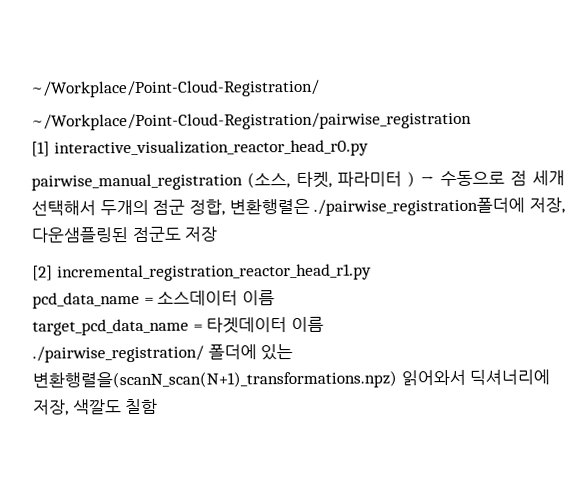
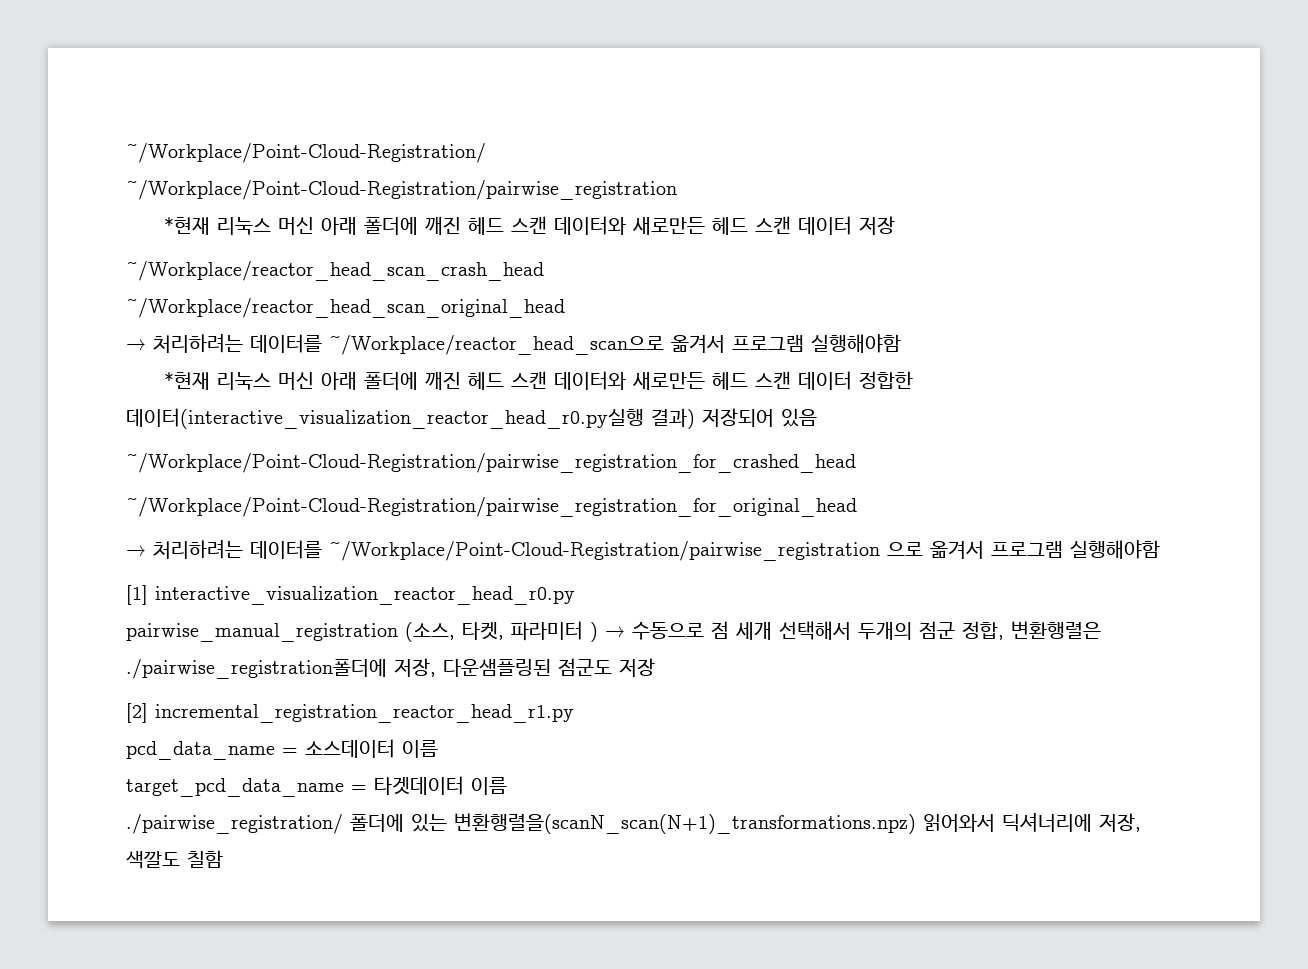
(472, 121) none -> [164,216,896,235] [126,261,544,281] [126,298,565,318] [126,333,901,355] [164,371,914,390] [126,408,817,429] [126,453,856,473] [126,497,857,517] [126,539,1160,561] // *현재 리눅스 머신 아래 폴더에 깨진 헤드 스캔 데이터와 새로만든 헤드 스캔 데이터 저장 // ~/Workplace/reactor_head_scan_crash_head // ~/Workplace/reactor_head_scan_original_head // → 처리하려는 데이터를 ~/Workplace/reactor_head_scan으로 옮겨서 프로그램 실행해야함 // *현재 리눅스 머신 아래 폴더에 깨진 헤드 스캔 데이터와 새로만든 헤드 스캔 데이터 정합한 데이터(interactive_visualization_reactor_head_r0.py실행 결과) 저장되어 있음 // ~/Workplace/Point-Cloud-Registration/pairwise_registration_for_crashed_head // ~/Workplace/Point-Cloud-Registration/pairwise_registration_for_original_head // → 처리하려는 데이터를 ~/Workplace/Point-Cloud-Registration/pairwise_registration 으로 옮겨서 프로그램 실행해야함

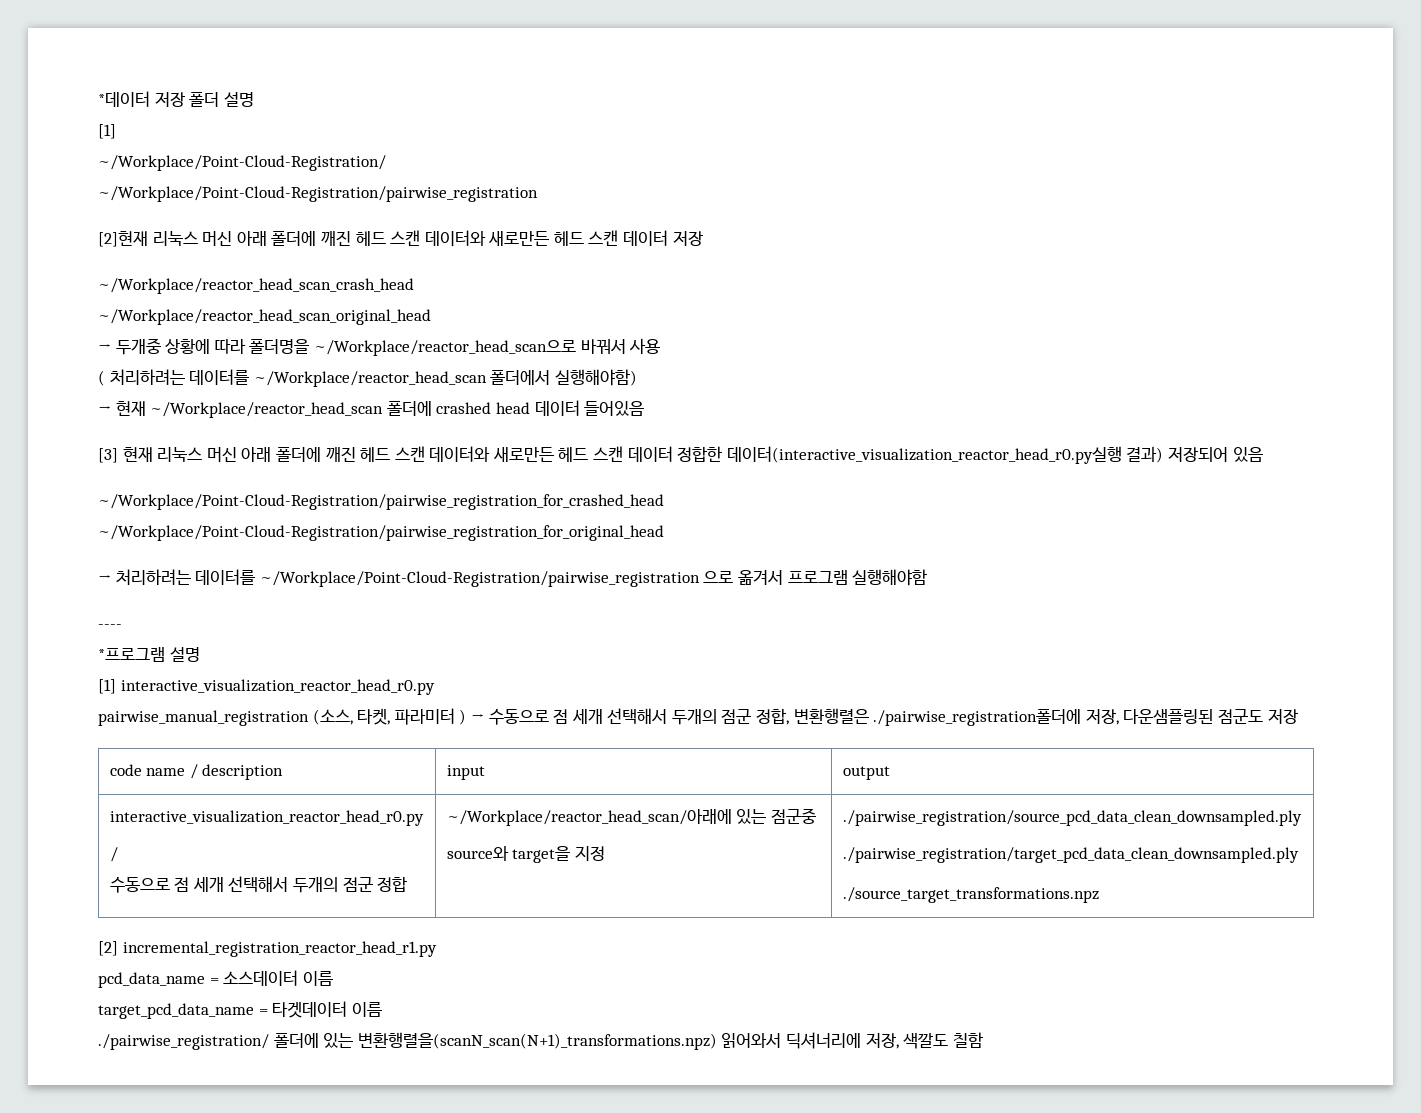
(126, 153) none -> [98,91,254,107] [98,124,116,139] *데이터 저장 폴더 설명 // [1] //
[164,217,211,235] *현재 -> [98,231,148,247] [2]현재
[153,333,901,355] [164,372,211,390] 처리하려는 데이터를 ~/Workplace/reactor_head_scan으로 옮겨서 프로그램 실행해야함 // *현재 -> [115,338,661,356] [98,369,637,387] [98,400,645,418] [98,447,153,463] 두개중 상황에 따라 폴더명을 ~/Workplace/reactor_head_scan으로 바꿔서 사용 // ( 처리하려는 데이터를 ~/Workplace/reactor_head_scan 폴더에서 실행해야함) // → 현재 ~/Workplace/reactor_head_scan 폴더에 crashed head 데이터 들어있음 // [3] 현재
(1160, 549) none -> [98,624,122,629] [98,647,200,662] // ---- // *프로그램 설명
(655, 667) none -> [109,764,284,780] [446,765,485,780] [842,766,890,780] [109,810,424,826] [109,847,118,862] [109,876,408,893] [446,808,816,826] [446,846,605,863] [842,810,1302,826] [842,847,1299,863] [842,887,1099,903] // code name / description | input | output // interactive_visualization_reactor_head_r0.py // / // 수동으로 점 세개 선택해서 두개의 점군 정합 | ~/Workplace/reactor_head_scan/아래에 있는 점군중 // source와 target을 지정 | ./pairwise_registration/source_pcd_data_clean_downsampled.ply // ./pairwise_registration/target_pcd_data_clean_downsampled.ply // ./source_target_transformations.npz

